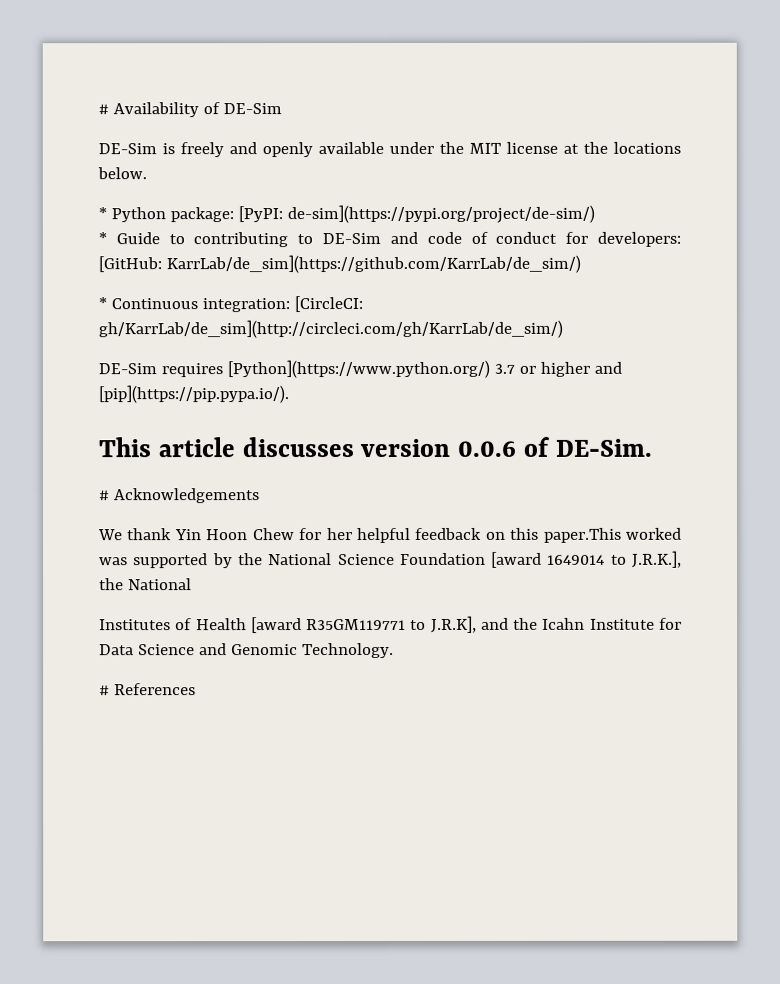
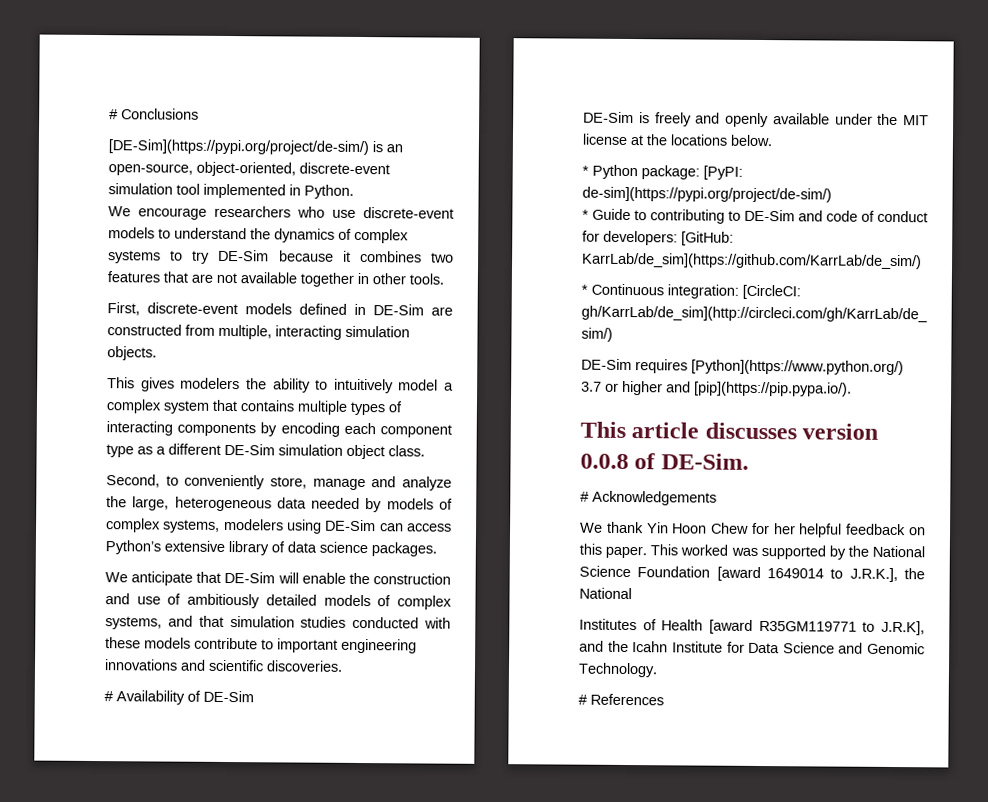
[98,104,109,115] # -> [109,108,199,120] [108,139,403,156] [108,161,390,177] [108,183,354,199] [108,205,454,220] [108,227,409,244] [108,249,454,264] [107,271,444,287] [107,302,453,316] [107,324,410,340] [107,346,157,361] [107,377,454,394] [106,399,402,416] [106,421,452,438] [106,443,425,460] [106,474,452,491] [106,496,453,513] [106,518,452,534] [105,540,437,557] [105,571,451,586] [105,593,452,610] [105,615,451,630] [105,637,417,654] [104,659,343,672] [104,691,113,702] # Conclusions // [DE-Sim](https://pypi.org/project/de-sim/) is an open-source, object-oriented, discrete-event simulation tool implemented in Python. // We encourage researchers who use discrete-event models to understand the dynamics of complex systems to try DE-Sim because it combines two features that are not available together in other tools. // First, discrete-event models defined in DE-Sim are constructed from multiple, interacting simulation objects. // This gives modelers the ability to intuitively model a complex system that contains multiple types of interacting components by encoding each component type as a different DE-Sim simulation object class. // Second, to conveniently store, manage and analyze the large, heterogeneous data needed by models of complex systems, modelers using DE-Sim can access Python’s extensive library of data science packages. // We anticipate that DE-Sim will enable the construction and use of ambitiously detailed models of complex systems, and that simulation studies conducted with these models contribute to important engineering innovations and scientific discoveries. // #
[457,440,517,457] 0.0.6 -> [580,453,629,470] 0.0.8
[543,527,622,543] paper.This -> [605,544,679,559] paper. This

